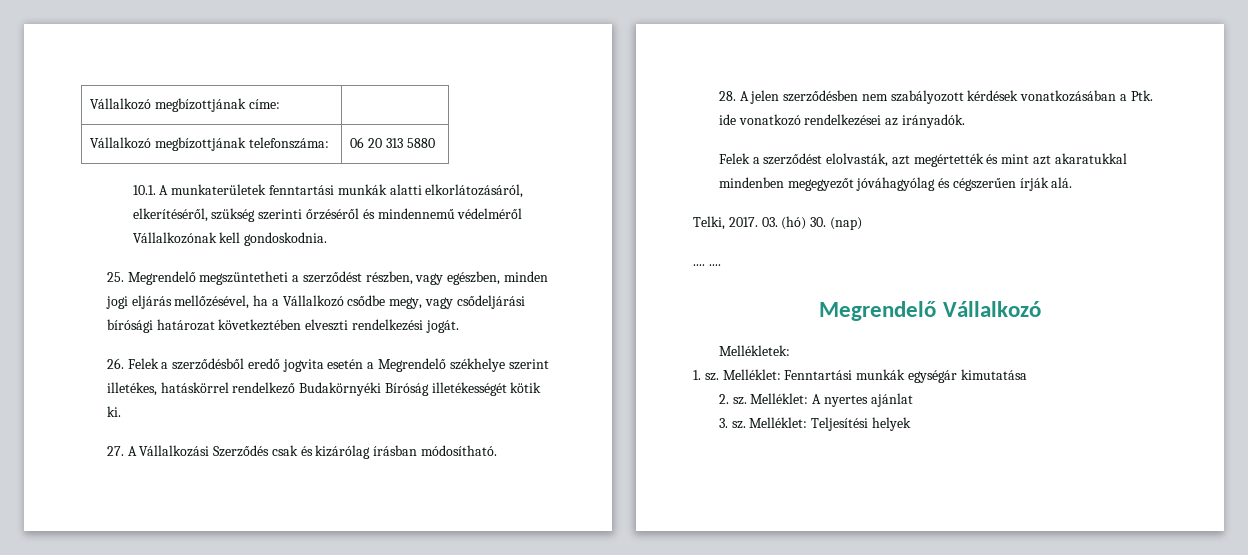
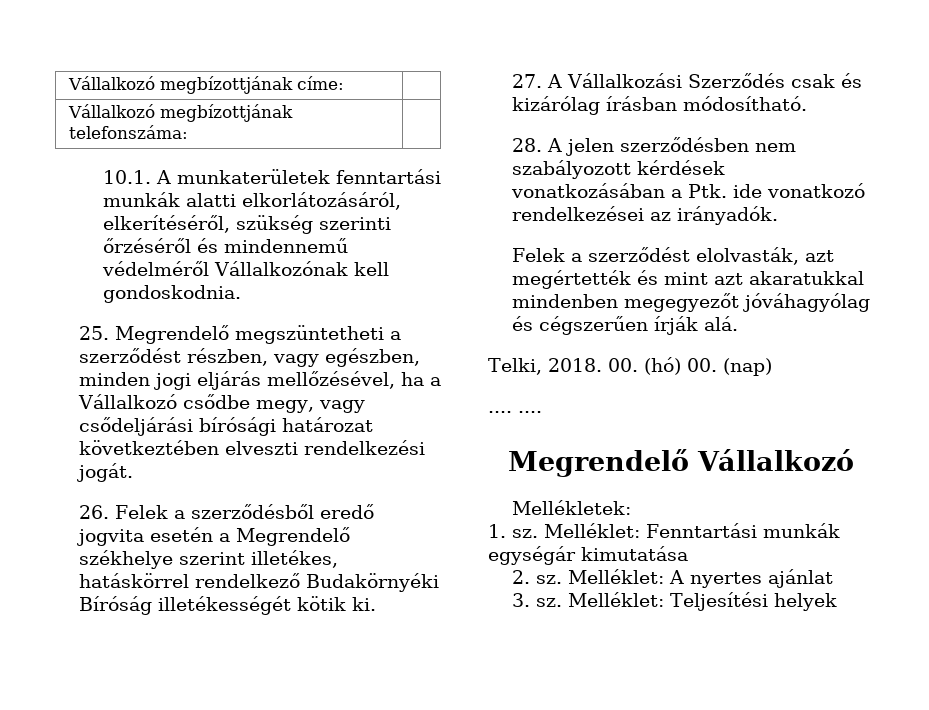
[350,137,435,148] 06 20 313 5880 -> (189, 132) none
[728,216,827,230] 2017. 03. (hó) 30. -> [547,357,717,375] 2018. 00. (hó) 00.

